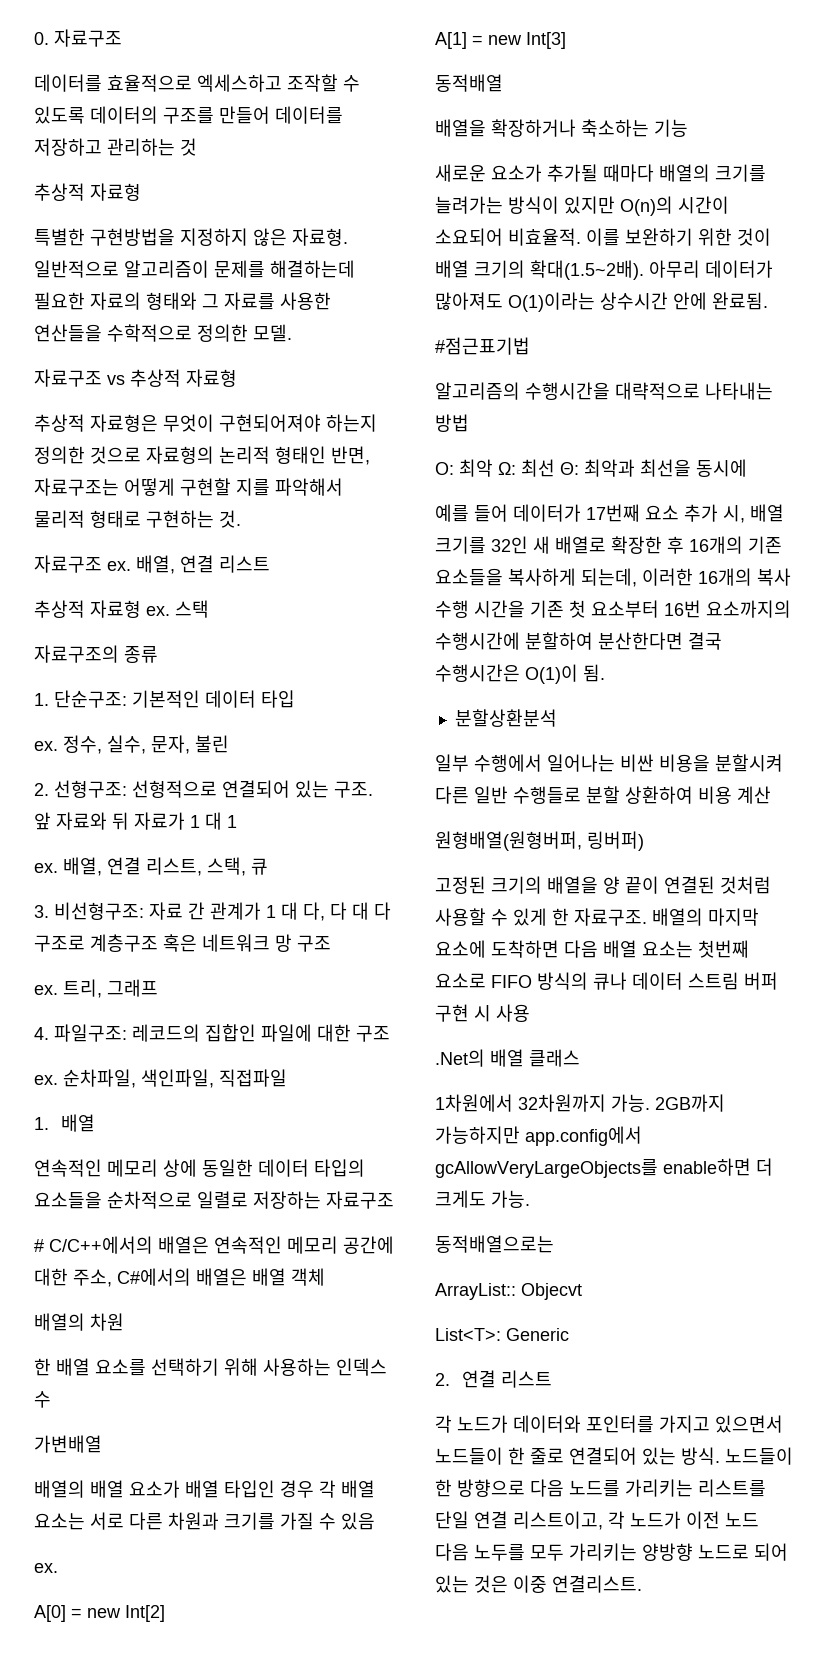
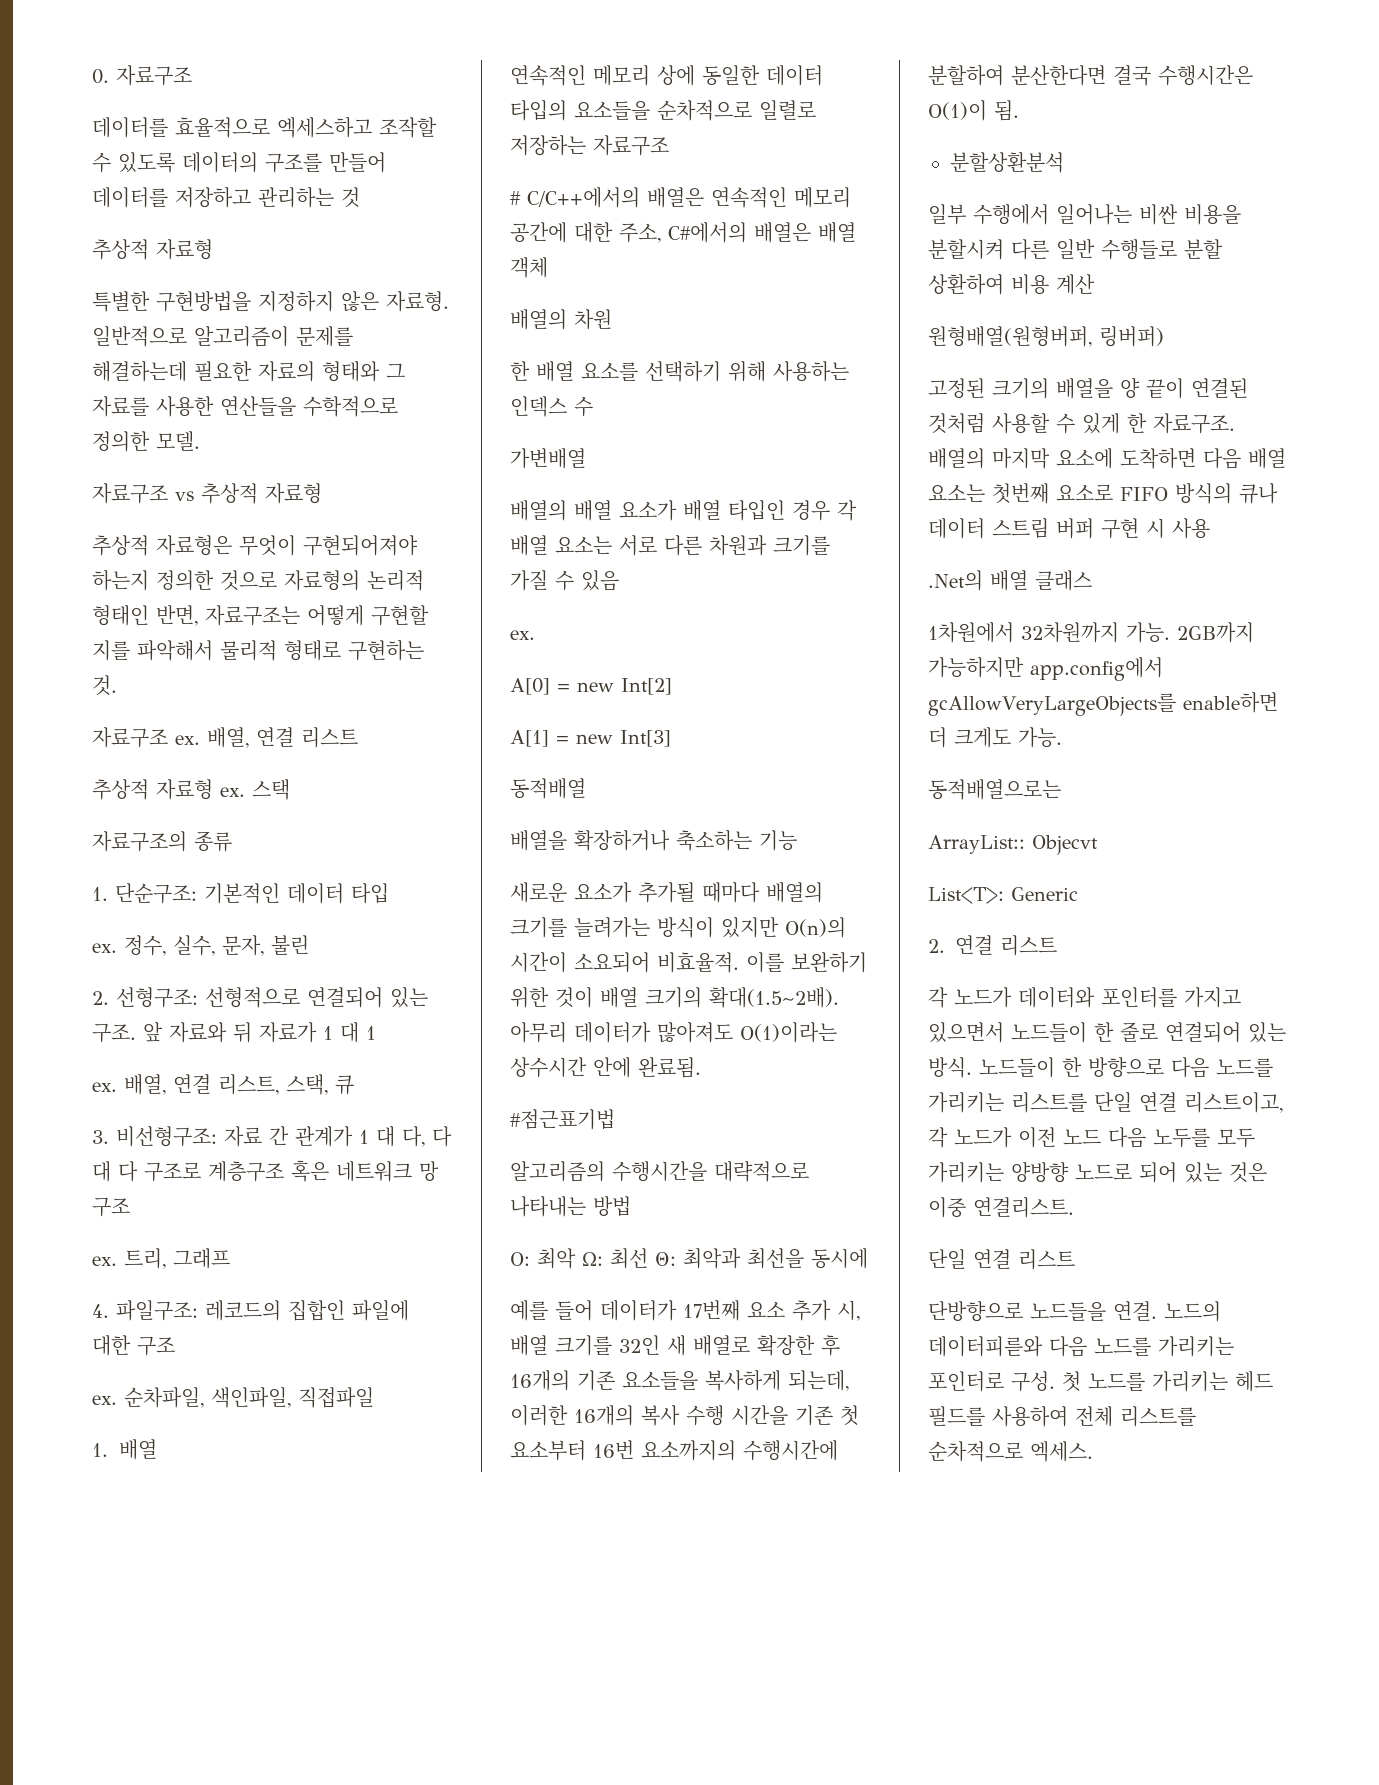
(642, 1584) none -> [928,1249,1075,1270] [928,1301,1221,1322] [928,1336,1234,1357] [928,1371,1273,1392] [928,1406,1196,1427] [928,1441,1093,1462] // 단일 연결 리스트 // 단방향으로 노드들을 연결. 노드의 데이터피륻와 다음 노드를 가리키는 포인터로 구성. 첫 노드를 가리키는 헤드 필드를 사용하여 전체 리스트를 순차적으로 엑세스.

